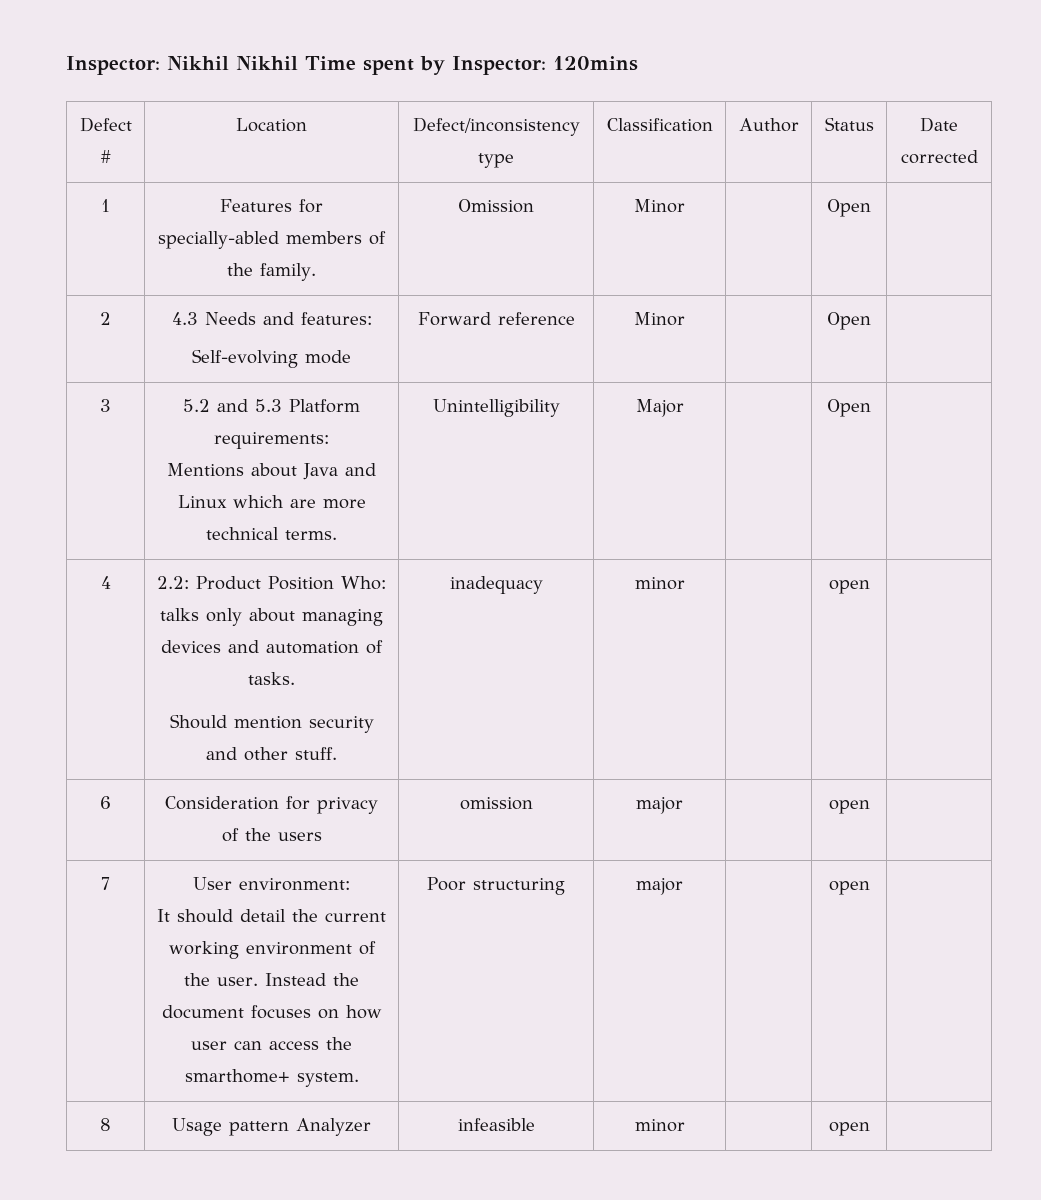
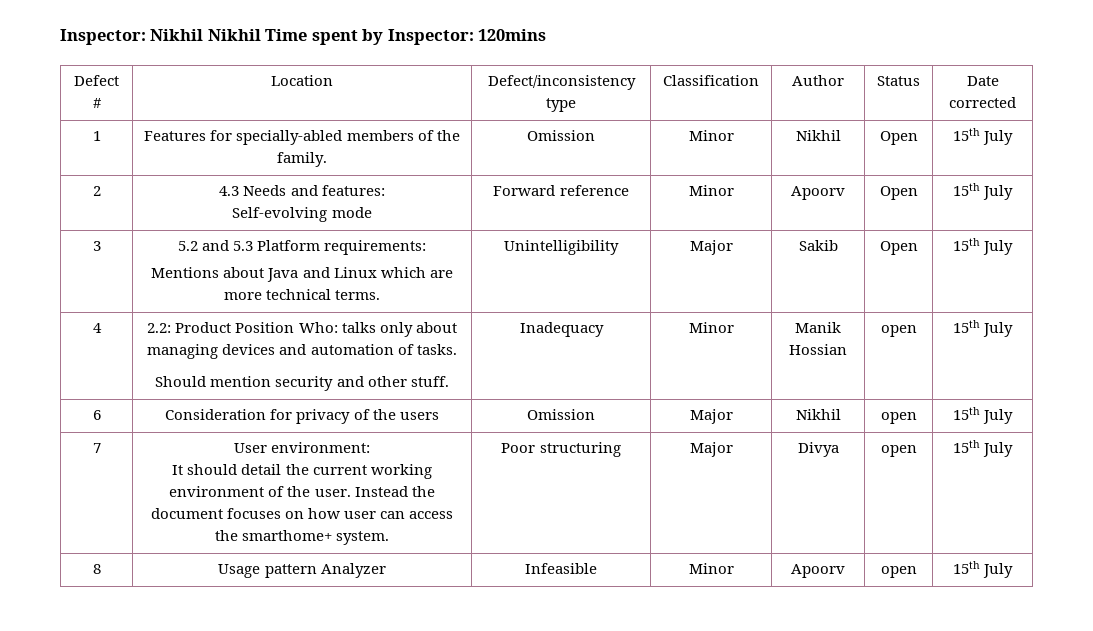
[827,199,871,217] | Open | -> [795,130,841,141] [879,131,918,145] [952,128,1014,145] Nikhil | Open | 15th July
[827,312,871,330] | Open | -> [791,186,845,200] [879,186,918,200] [952,183,1014,200] Apoorv | Open | 15th July
[827,399,871,417] | Open | -> [798,240,838,251] [879,241,918,255] [952,238,1014,255] Sakib | Open | 15th July
[449,576,543,594] [634,577,685,590] [828,580,870,594] inadequacy | minor | | open | -> [519,322,604,337] [688,322,734,333] [795,322,841,333] [789,344,847,355] [880,325,917,337] [952,320,1014,337] Inadequacy | Minor | Manik Hossian | open | 15th July
[459,797,533,810] [636,797,683,814] [828,800,870,814] omission | major | | open | -> [527,409,595,420] [689,409,733,424] [795,409,841,420] [880,412,917,424] [952,407,1014,424] Omission | Major | Nikhil | open | 15th July
[636,878,683,895] [828,881,870,895] major | | open | -> [689,442,733,457] [797,442,839,457] [880,445,917,457] [952,440,1014,457] Major | Divya | open | 15th July
[457,1118,535,1131] [634,1119,685,1132] [828,1122,870,1136] infeasible | minor | | open | -> [525,563,597,574] [688,563,734,574] [791,564,845,578] [880,566,917,578] [952,561,1014,578] Infeasible | Minor | Apoorv | open | 15th July

